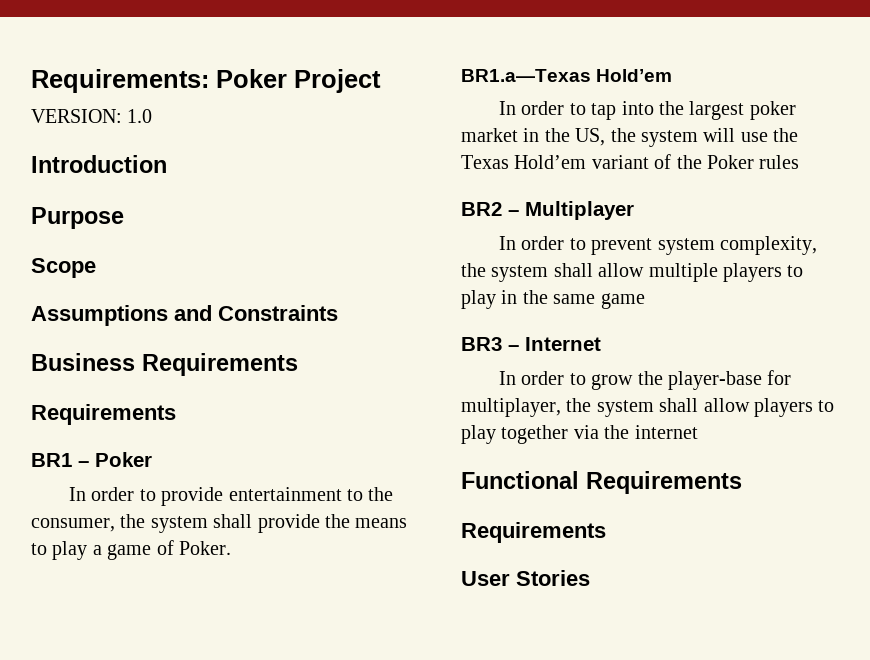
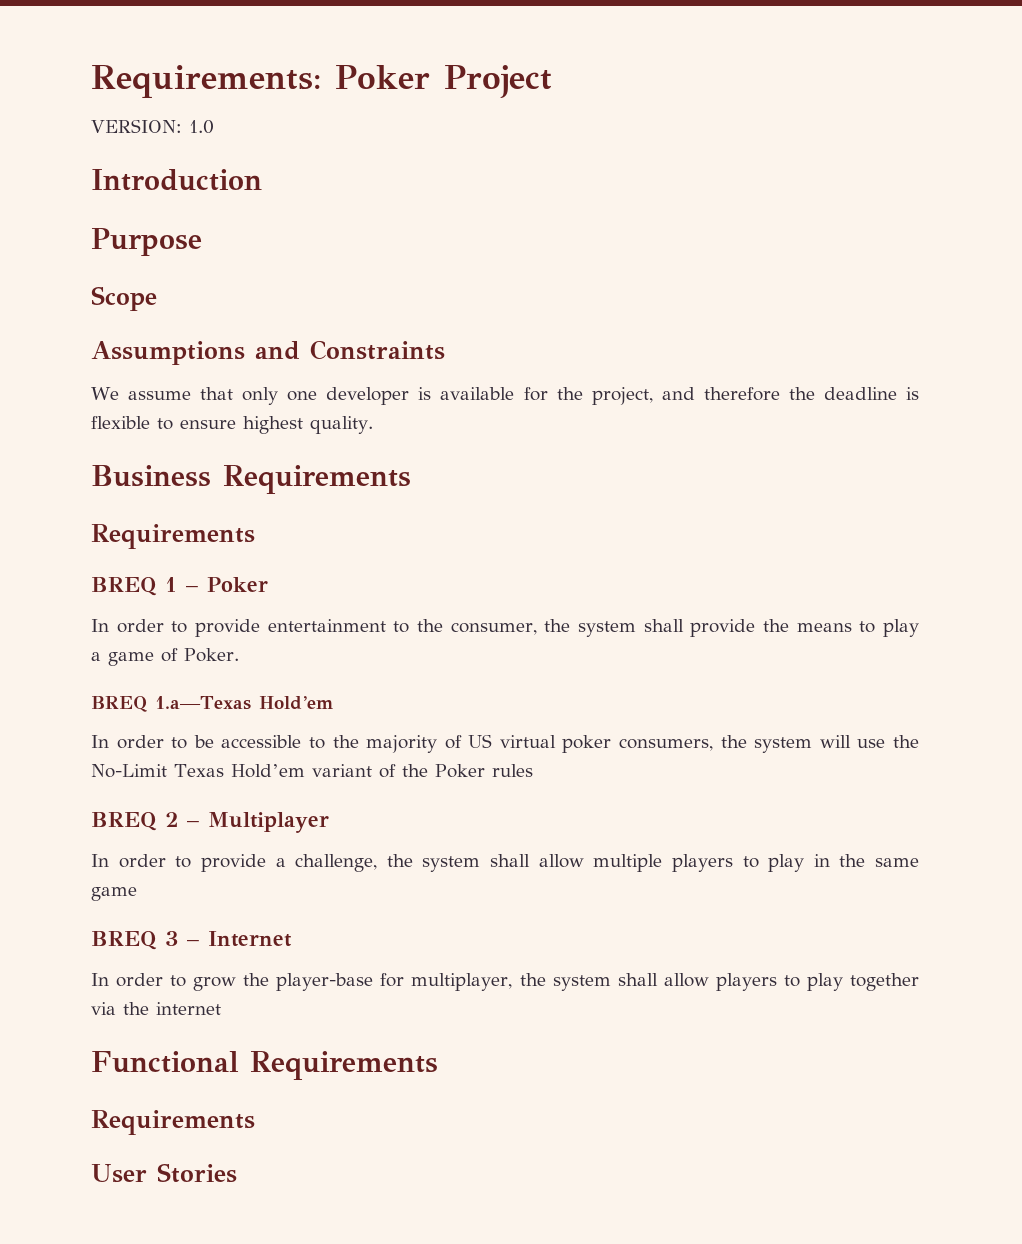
(338, 313) none -> [91,387,920,405] [91,416,373,434] // We assume that only one developer is available for the project, and therefore the deadline is flexible to ensure highest quality.
[31,453,72,467] BR1 -> [91,577,177,596] BREQ 1
[461,69,591,82] BR1.a—Texas -> [91,696,251,712] BREQ 1.a—Texas
[591,101,796,120] [461,128,606,146] tap into the largest poker market in the US, -> [193,734,714,753] be accessible to the majority of US virtual poker consumers,
(799, 135) none -> [91,764,167,778] No-Limit
[461,202,502,216] BR2 -> [91,812,178,831] BREQ 2
[591,236,817,255] prevent system complexity, -> [200,854,378,872] provide a challenge,
[461,337,502,351] BR3 -> [91,931,178,950] BREQ 3

